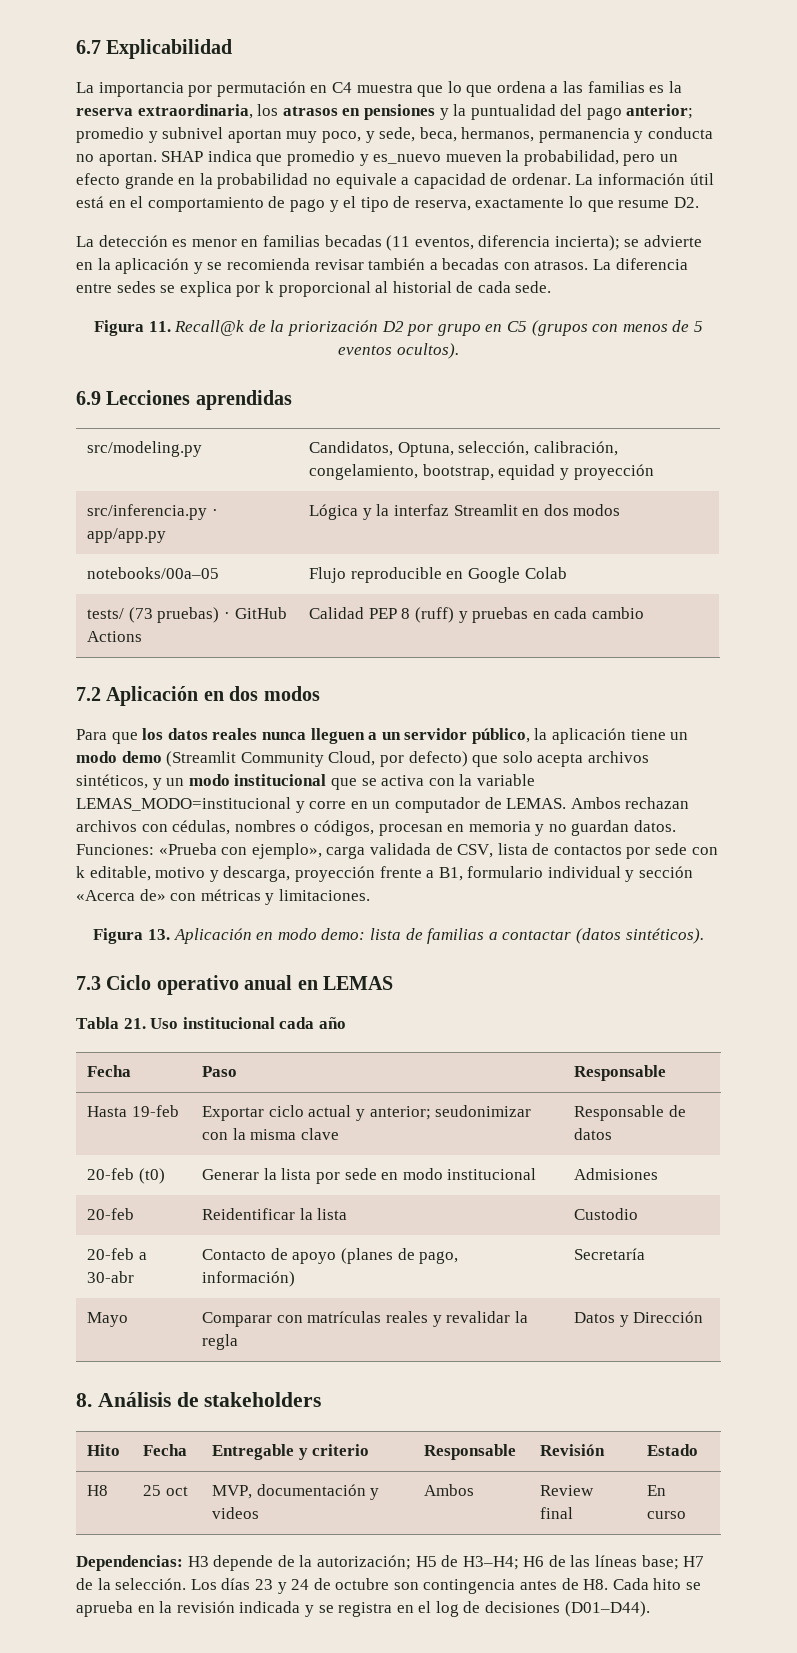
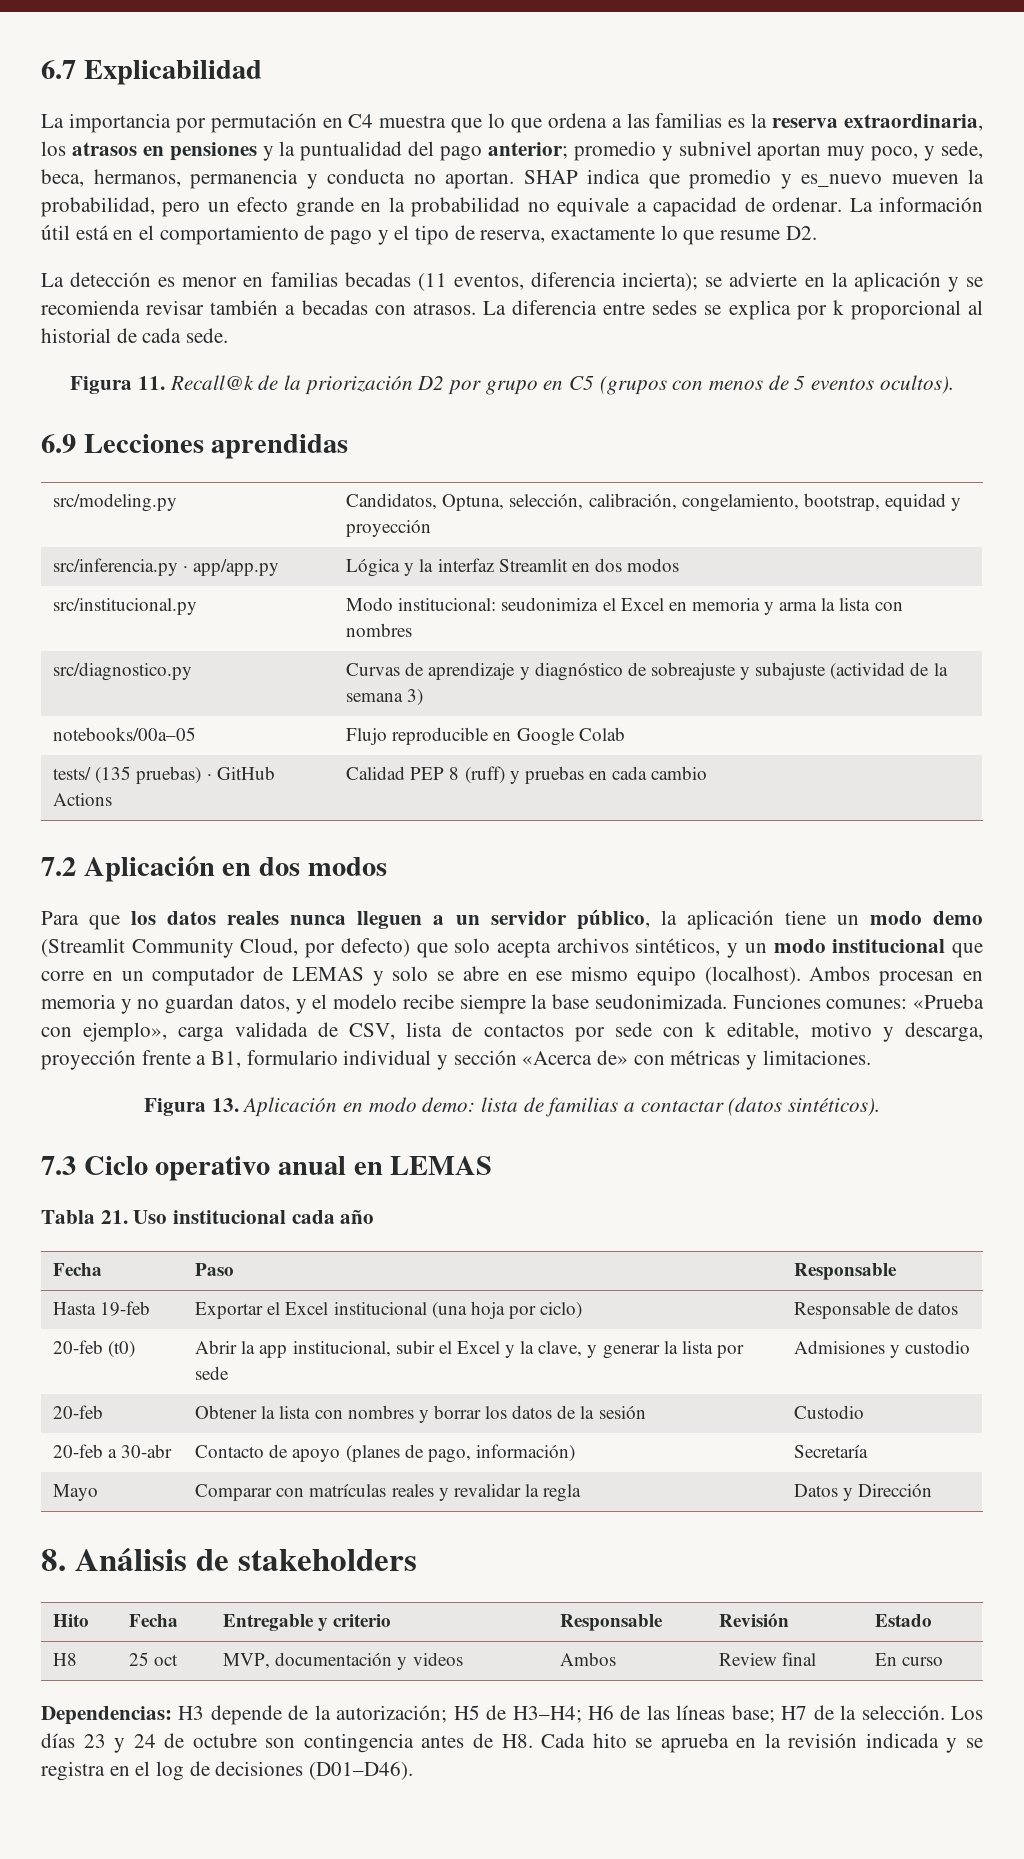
(621, 510) none -> [53,598,198,615] [346,597,903,615] [346,623,413,637] [53,662,193,681] [346,662,948,681] [346,689,424,706] // src/institucional.py | Modo institucional: seudonimiza el Excel en memoria y arma la lista con nombres // src/diagnostico.py | Curvas de aprendizaje y diagnóstico de sobreajuste y subajuste (actividad de la semana 3)
[128,607,153,623] (73 -> [95,766,132,784] (135
[361,774,535,786] [76,797,305,813] se activa con la variable LEMAS_MODO=institucional y -> (983, 950) none
[506,797,690,809] [76,820,374,836] LEMAS. Ambos rechazan archivos con cédulas, nombres o códigos, -> [291,966,871,986] LEMAS y solo se abre en ese mismo equipo (localhost). Ambos
[634,820,677,832] [76,844,154,855] datos. Funciones: -> [239,994,908,1014] datos, y el modelo recibe siempre la base seudonimizada. Funciones comunes:
[268,1105,532,1121] [202,1128,340,1140] ciclo actual y anterior; seudonimizar con la misma clave -> [267,1301,583,1319] el Excel institucional (una hoja por ciclo)
[202,1169,260,1180] Generar -> [195,1340,660,1359] Abrir la app institucional, subir el Excel y la clave, y generar
[381,1168,537,1180] en modo institucional -> (230, 1373) none
(659, 1174) none -> [890,1340,971,1358] y custodio
[202,1208,348,1220] Reidentificar la lista -> [195,1405,646,1423] Obtener la lista con nombres y borrar los datos de la sesión
[564,1601,650,1617] (D01–D44). -> [309,1761,414,1780] (D01–D46).

